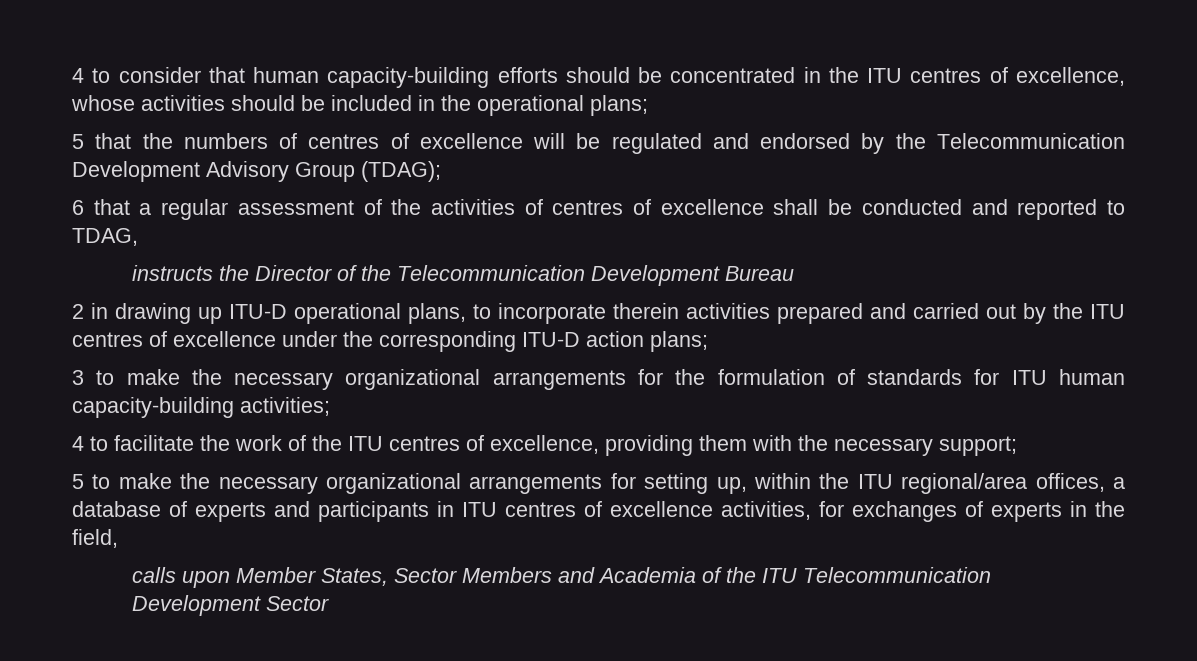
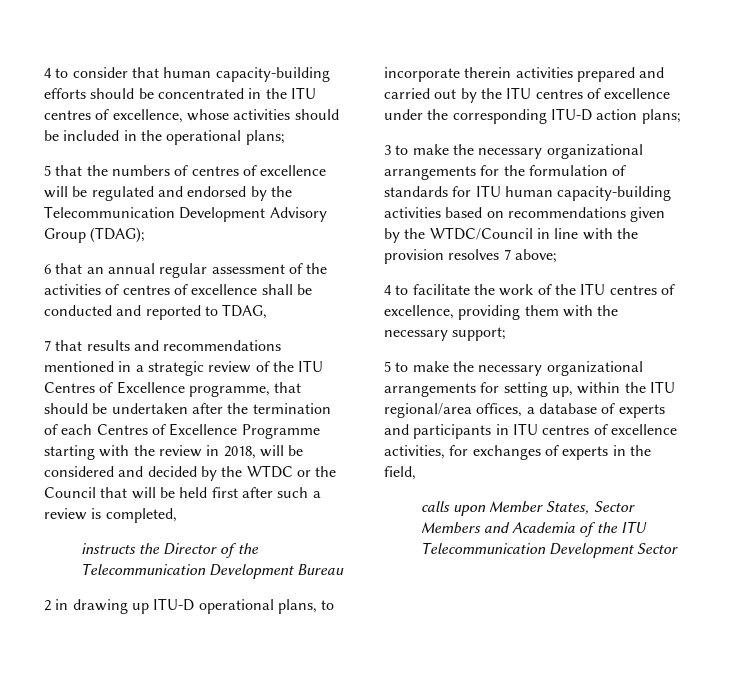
[139,203,152,215] a -> [86,263,155,274] an annual
(138, 237) none -> [44,340,282,351] [44,360,324,376] [44,381,302,397] [44,403,331,414] [44,423,320,439] [44,445,304,460] [44,465,337,481] [44,487,321,499] [44,508,177,523] // 7 that results and recommendations mentioned in a strategic review of the ITU Centres of Excellence programme, that should be undertaken after the termination of each Centres of Excellence Programme starting with the review in 2018, will be considered and decided by the WTDC or the Council that will be held first after such a review is completed,
[240,397,330,416] activities; -> [384,207,666,222] [384,227,638,243] [384,249,557,264] activities based on recommendations given by the WTDC/Council in line with the provision resolves 7 above;

